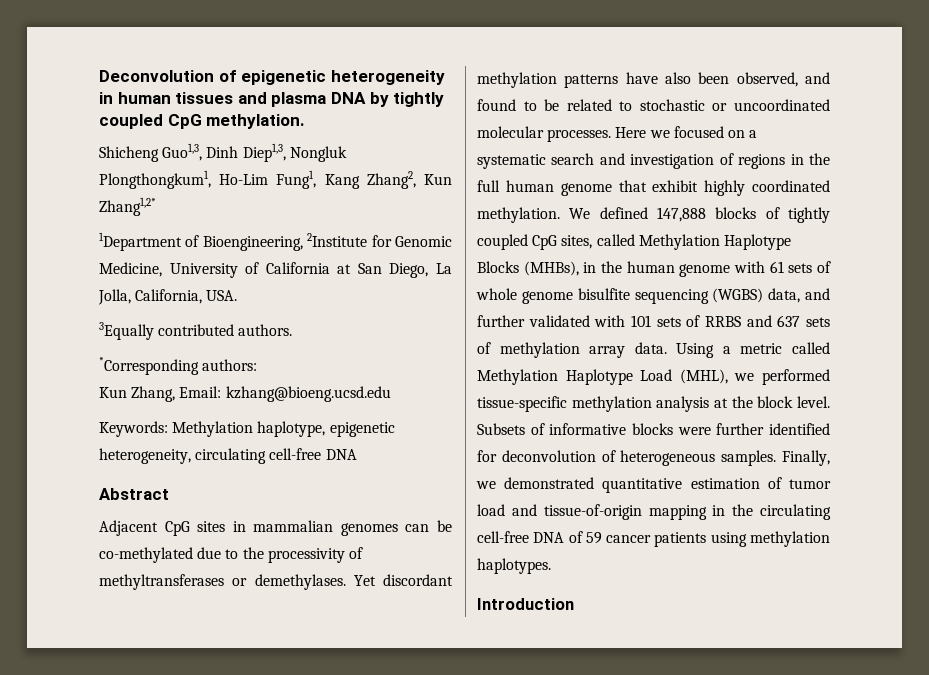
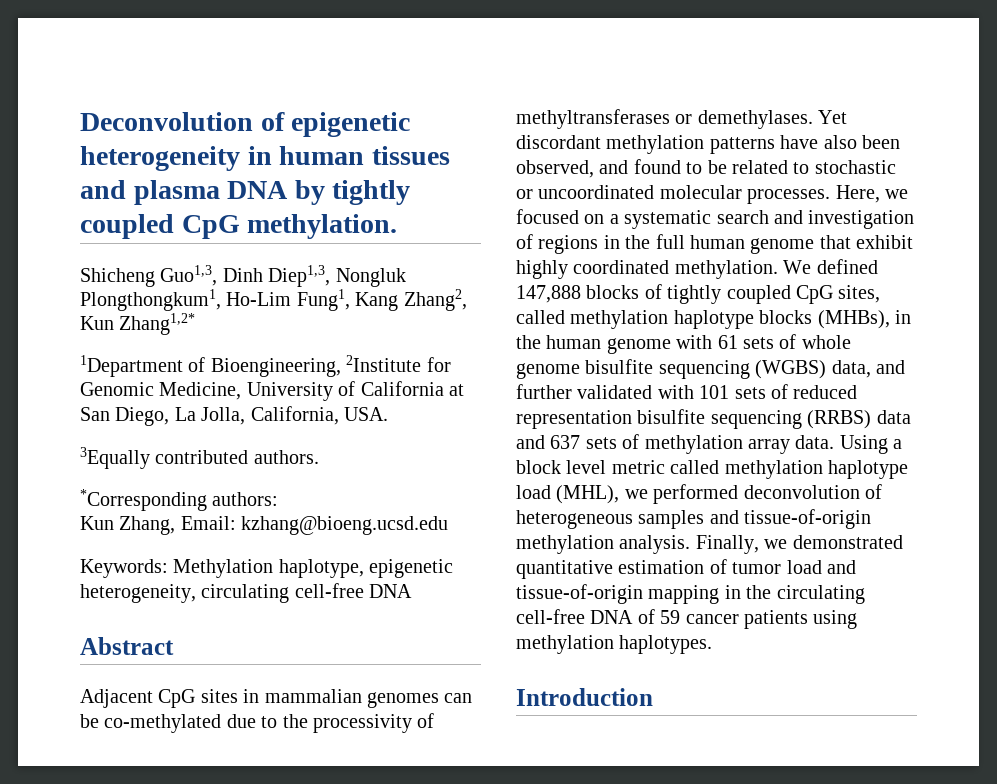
[615,127,647,138] Here -> [835,185,880,203] Here,
[638,234,791,250] [477,261,519,273] Methylation Haplotype Blocks -> [570,310,813,329] methylation haplotype blocks
[705,316,741,327] RRBS -> [793,385,858,399] [516,409,911,429] reduced representation bisulfite sequencing (RRBS) data
[740,342,830,354] [477,369,830,385] [477,396,830,412] [477,423,830,435] [477,450,777,466] metric called Methylation Haplotype Load (MHL), we performed tissue-specific methylation analysis at the block level. Subsets of informative blocks were further identified for deconvolution of heterogeneous samples. -> [516,460,908,479] [516,484,882,504] [516,509,872,529] [516,535,691,554] block level metric called methylation haplotype load (MHL), we performed deconvolution of heterogeneous samples and tissue-of-origin methylation analysis.

